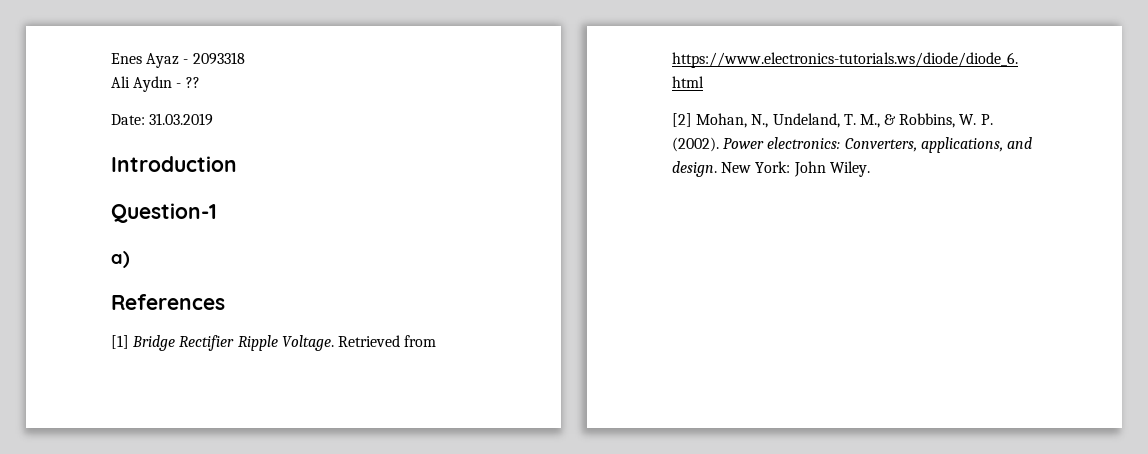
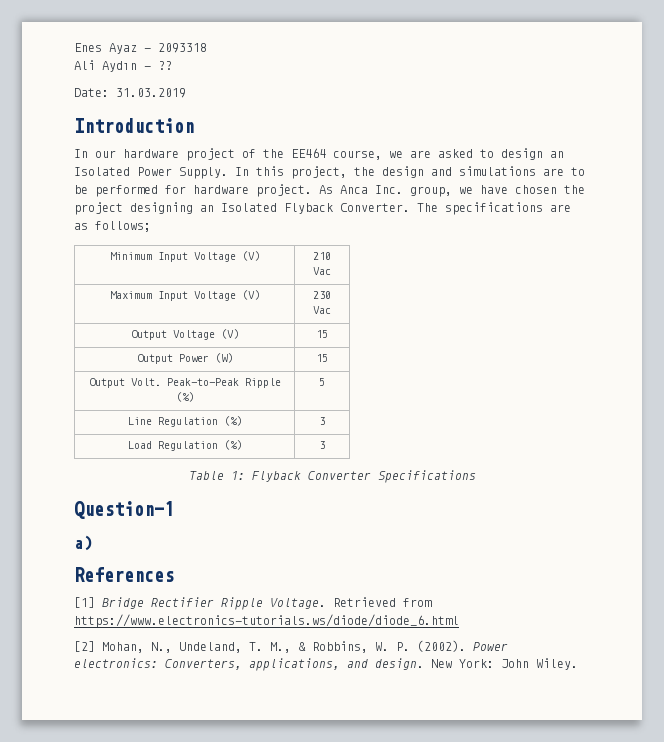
(237, 164) none -> [74,148,564,161] [74,166,585,179] [74,184,585,197] [74,202,571,215] [74,221,151,232] [109,251,260,262] [313,252,331,260] [313,267,331,275] [109,290,260,301] [313,291,331,299] [313,306,331,314] [130,329,239,340] [316,330,328,338] [136,353,233,364] [316,354,328,362] [88,378,281,388] [175,392,194,402] [319,378,325,386] [127,416,242,427] [319,417,325,425] [127,440,242,451] [319,441,325,449] [188,470,476,483] // In our hardware project of the EE464 course, we are asked to design an Isolated Power Supply. In this project, the design and simulations are to be performed for hardware project. As Anca Inc. group, we have chosen the project designing an Isolated Flyback Converter. The specifications are as follows; // Minimum Input Voltage (V) | 210 Vac // Maximum Input Voltage (V) | 230 Vac // Output Voltage (V) | 15 // Output Power (W) | 15 // Output Volt. Peak-to-Peak Ripple (%) | 5 // Line Regulation (%) | 3 // Load Regulation (%) | 3 // Table 1: Flyback Converter Specifications

